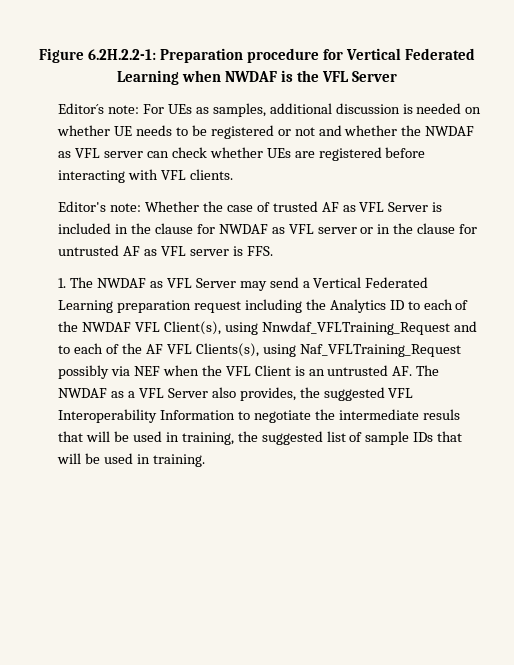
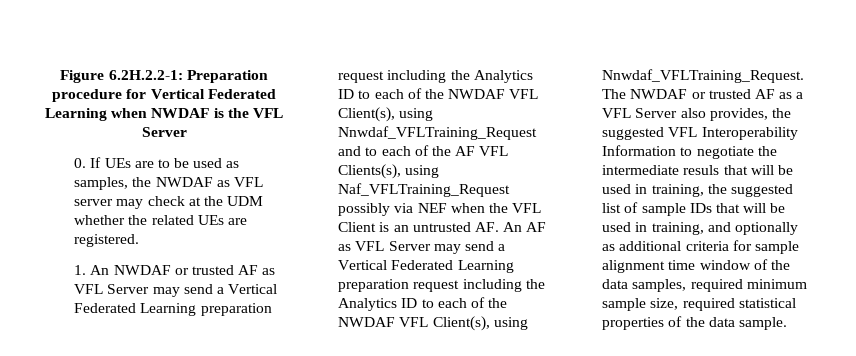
[58,103,482,117] [57,125,398,139] Editor´s note: For UEs as samples, additional discussion is needed on whether UE needs to be registered or not and whether -> [74,157,240,168] [74,177,129,190] 0. If UEs are to be used as samples,
[146,147,426,161] [58,169,233,183] [58,201,270,212] can check whether UEs are registered before interacting with VFL clients. // Editor's note: Whether the case of -> [116,196,264,209] [74,215,247,225] [74,234,140,247] [74,265,189,275] may check at the UDM whether the related UEs are registered. // 1. An NWDAF or
[432,202,443,212] [58,223,478,234] [58,245,273,256] [58,277,236,288] is included in the clause for NWDAF as VFL server or in the clause for untrusted AF as VFL server is FFS. // 1. The NWDAF as VFL Server -> (150, 289) none
[416,365,440,376] [58,388,108,398] The NWDAF -> [503,222,547,232] [338,241,506,254] [338,260,514,273] [338,279,545,292] [338,297,508,311] [338,316,528,331] [602,69,805,83] [602,89,775,99] An AF as VFL Server may send a Vertical Federated Learning preparation request including the Analytics ID to each of the NWDAF VFL Client(s), using Nnwdaf_VFLTraining_Request. The NWDAF or trusted AF
[152,454,205,467] training. -> [651,222,798,235] [602,240,799,254] [602,259,790,273] [602,279,807,292] [602,298,796,311] [602,316,787,330] training, and optionally as additional criteria for sample alignment time window of the data samples, required minimum sample size, required statistical properties of the data sample.

